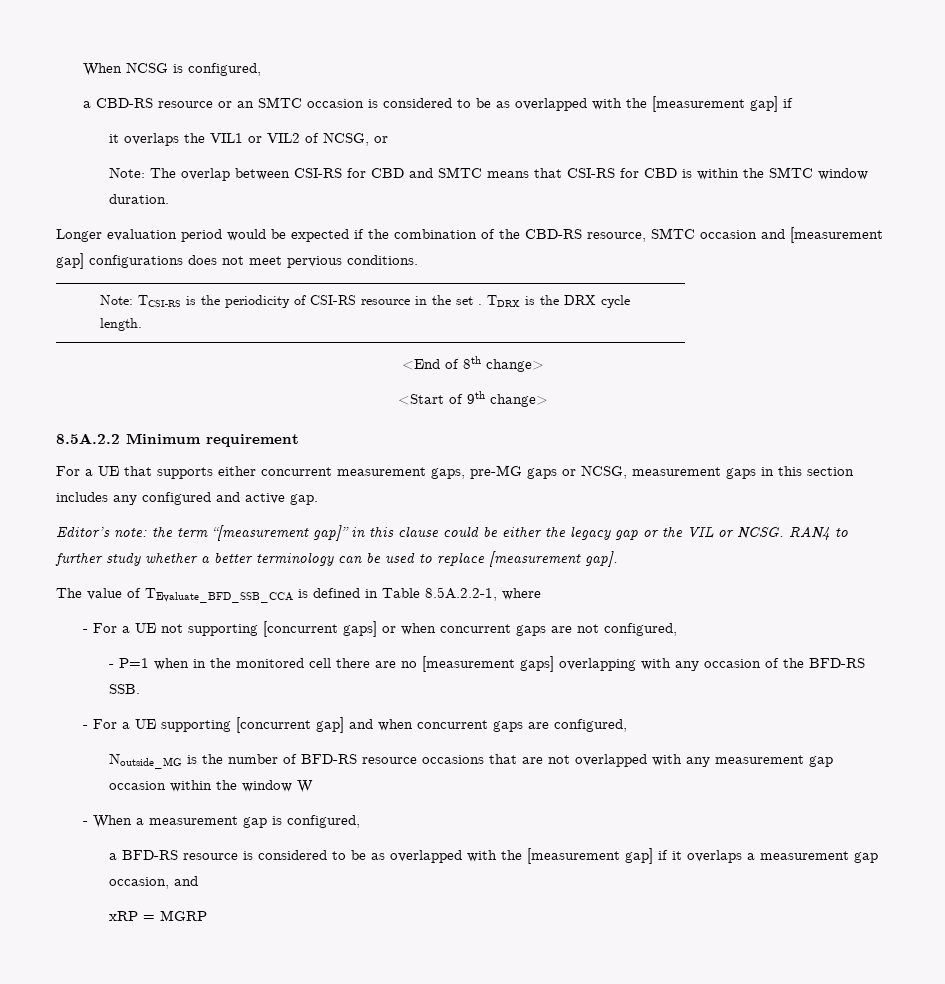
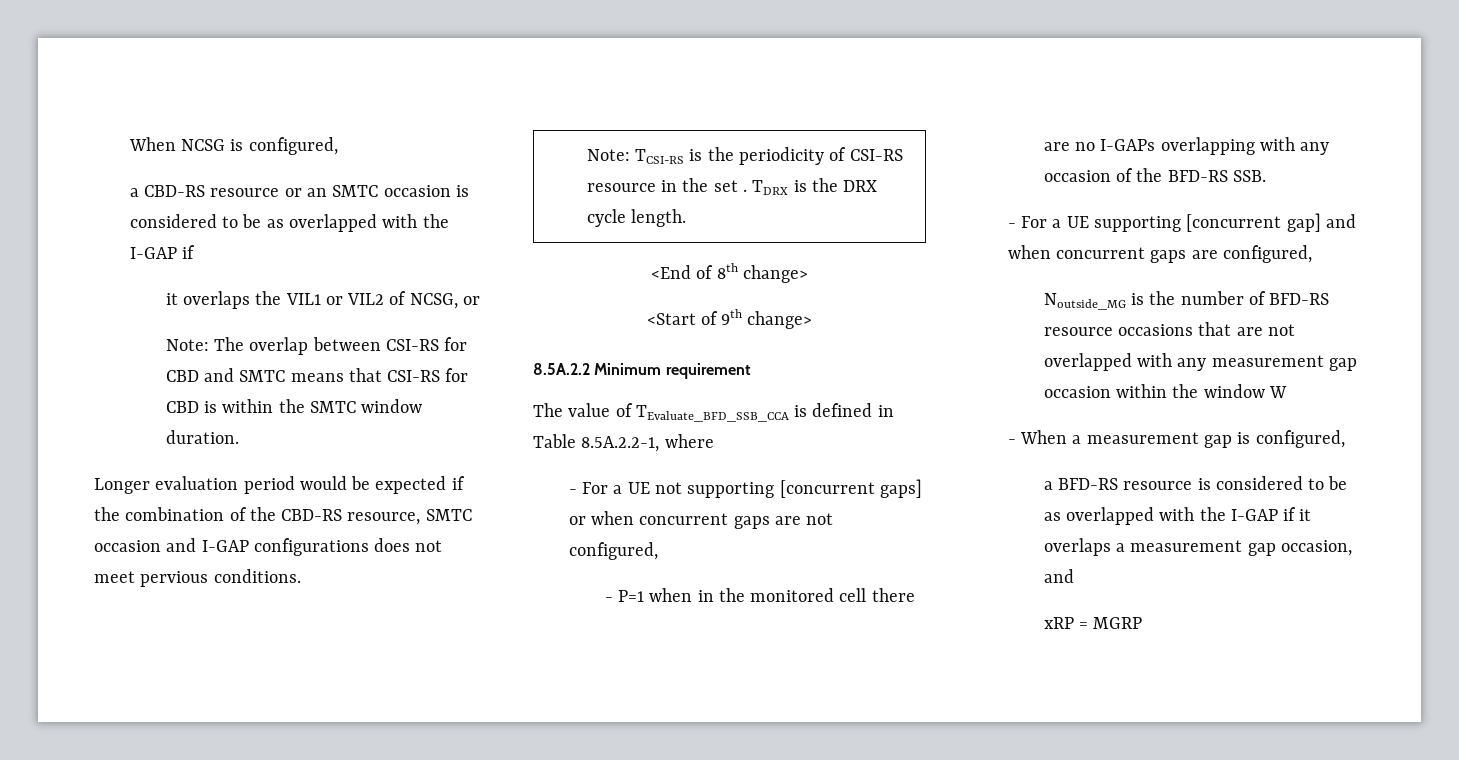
[651,96,778,112] [measurement gap] -> [129,247,177,259] I-GAP
[790,227,883,243] [56,253,84,269] [measurement gap] -> [201,540,249,552] I-GAP
[56,465,854,479] [56,492,318,505] [56,525,848,541] [55,551,618,567] // For a UE that supports either concurrent measurement gaps, pre-MG gaps or NCSG, measurement gaps in this section includes any configured and active gap. // Editor’s note: the term “[measurement gap]” in this clause could be either the legacy gap or the VIL or NCSG. RAN4 to further study whether a better terminology can be used to replace [measurement gap]. -> (751, 371) none
[422,656,555,672] [measurement gaps] -> [1100,139,1156,151] I-GAPs
[527,848,654,864] [measurement gap] -> [1230,509,1278,521] I-GAP

